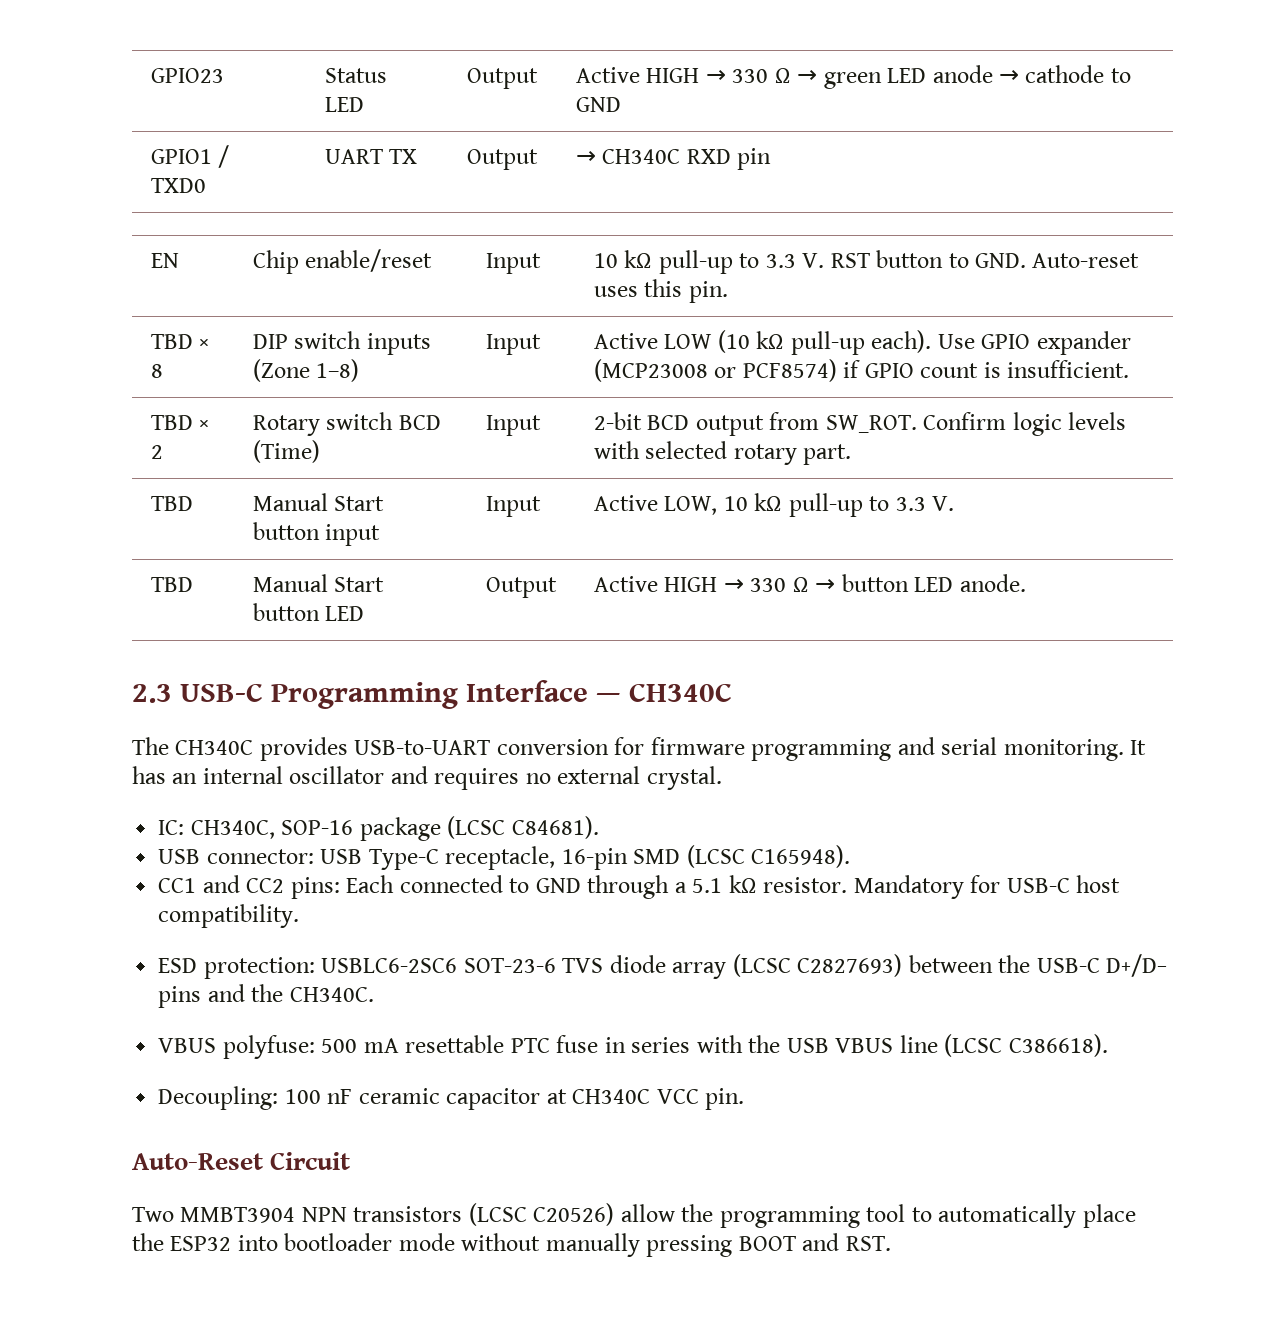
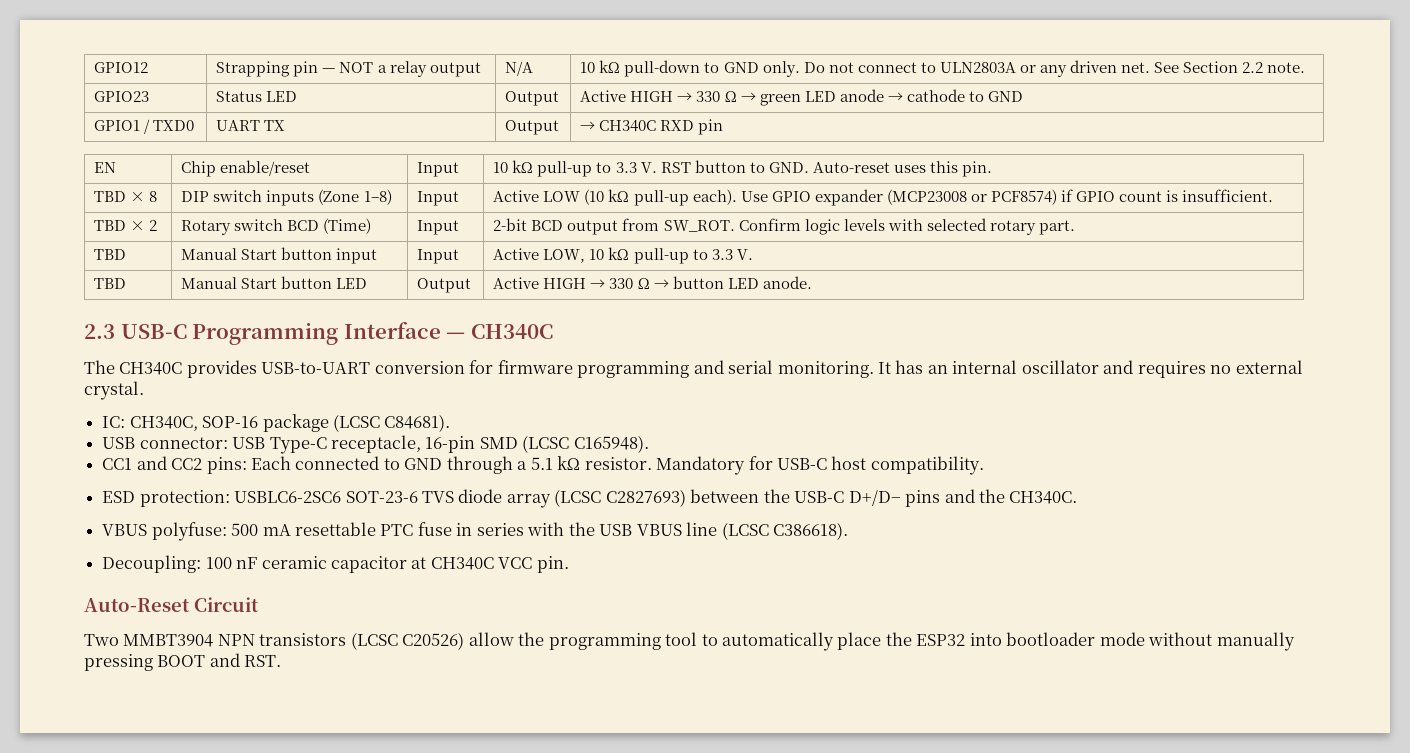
(150, 75) none -> [94,62,149,73] [216,61,481,77] [505,61,534,76] [580,60,1306,77] GPIO12 | Strapping pin — NOT a relay output | N/A | 10 kΩ pull-down to GND only. Do not connect to ULN2803A or any driven net. See Section 2.2 note. //

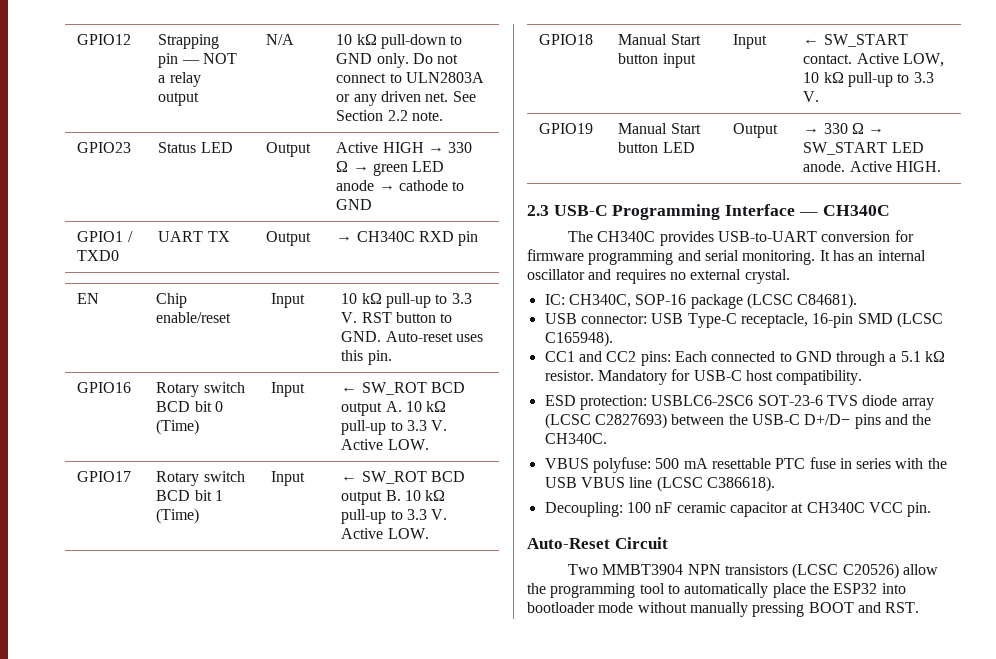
[94,191,158,202] [181,189,392,206] [417,191,460,206] [493,189,1274,206] [94,220,158,231] [181,218,372,235] [417,220,460,235] [493,218,1075,235] [94,249,127,260] TBD × 8 | DIP switch inputs (Zone 1–8) | Input | Active LOW (10 kΩ pull-up each). Use GPIO expander (MCP23008 or PCF8574) if GPIO count is insufficient. // TBD × 2 | Rotary switch BCD (Time) | Input | 2-bit BCD output from SW_ROT. Confirm logic levels with selected rotary part. // TBD -> [77,382,132,393] [156,382,245,397] [156,401,224,412] [156,419,200,435] [271,382,306,397] [341,382,466,395] [341,401,447,416] [341,420,448,435] [341,439,429,450] [77,471,132,482] [156,471,245,486] [156,490,224,501] [156,508,200,524] [271,471,306,486] [341,471,466,484] [341,490,446,505] [341,509,448,524] [341,528,429,539] [539,34,594,45] GPIO16 | Rotary switch BCD bit 0 (Time) | Input | ← SW_ROT BCD output A. 10 kΩ pull-up to 3.3 V. Active LOW. // GPIO17 | Rotary switch BCD bit 1 (Time) | Input | ← SW_ROT BCD output B. 10 kΩ pull-up to 3.3 V. Active LOW. // GPIO18
(460, 256) none -> [803,34,908,47] [803,54,853,64] ← SW_START contact.
[94,278,127,289] TBD -> [539,123,594,134] GPIO19
[493,276,724,289] Active HIGH → 330 Ω → button -> [803,123,885,134] [803,142,888,155] → 330 Ω → SW_START
(812, 282) none -> [849,161,942,172] Active HIGH.

